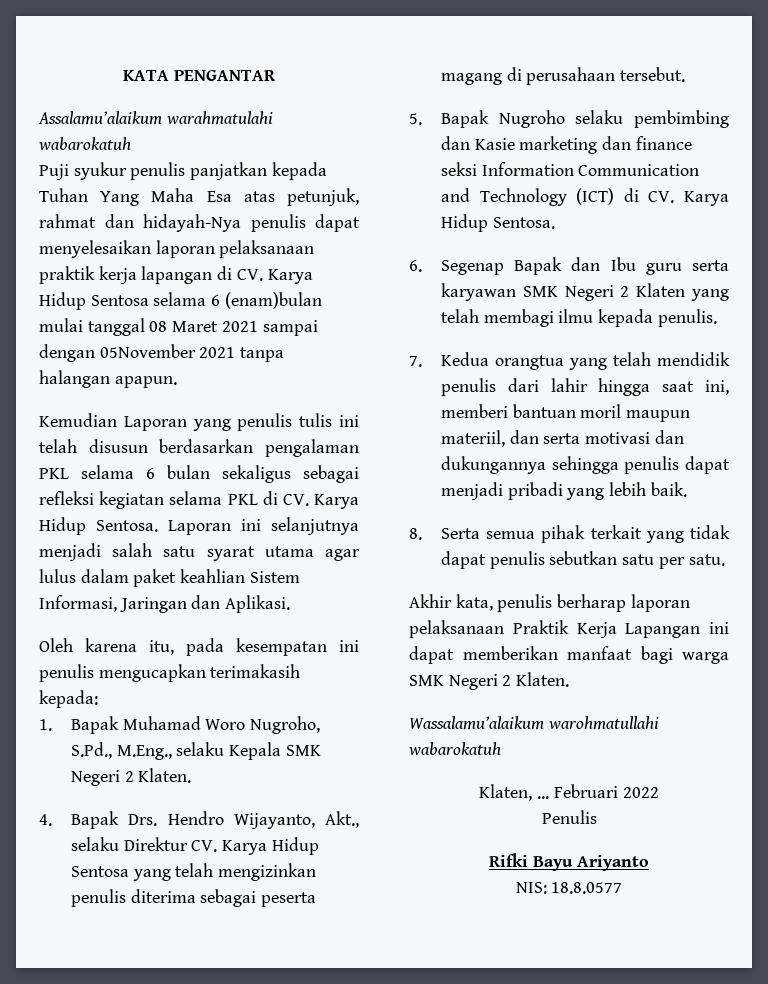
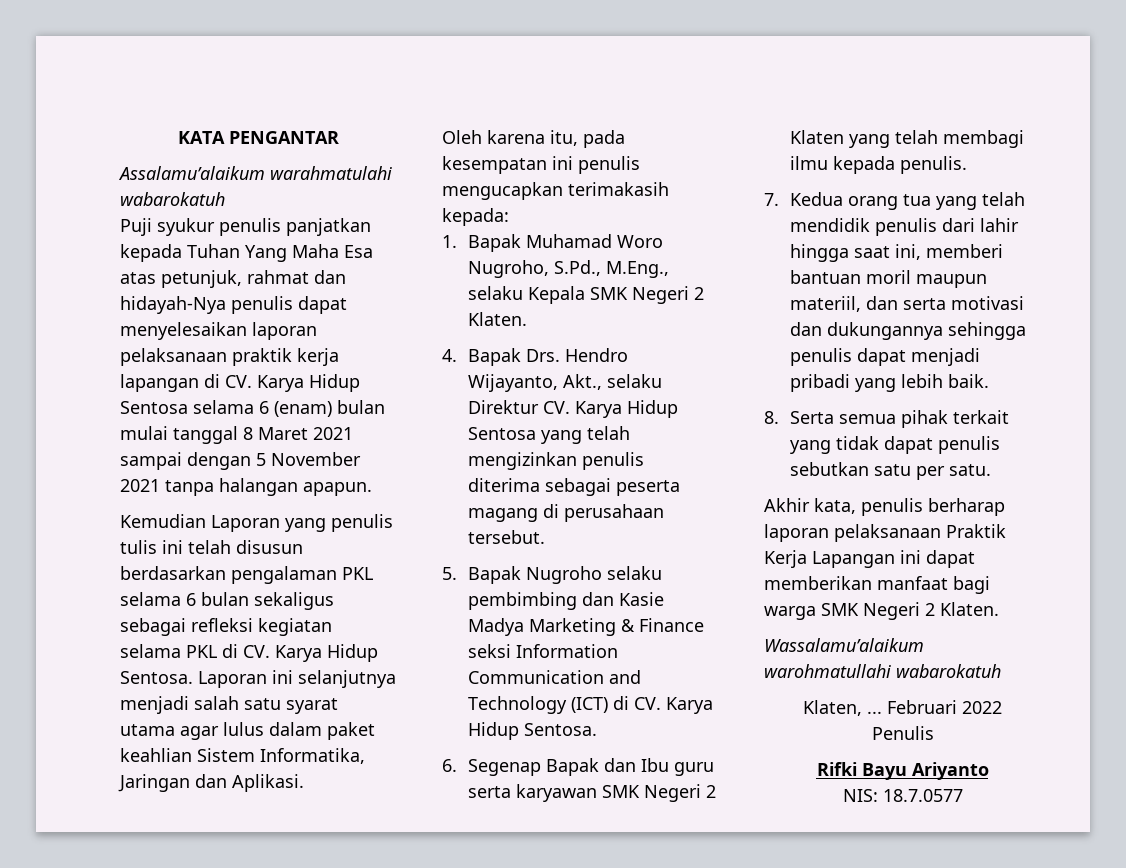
[224,292,322,309] (enam)bulan -> [274,400,385,417] (enam) bulan
[149,321,168,332] 08 -> [243,427,253,440] 8
[99,344,196,358] 05November -> [256,452,361,466] 5 November
[39,595,117,612] Informasi, -> [260,748,365,764] Informatika,
[519,136,692,154] marketing dan finance -> [468,618,705,636] Madya Marketing & Finance
[495,355,565,370] orangtua -> [848,194,932,210] orang tua
[551,882,623,894] 18.8.0577 -> [882,789,963,802] 18.7.0577

